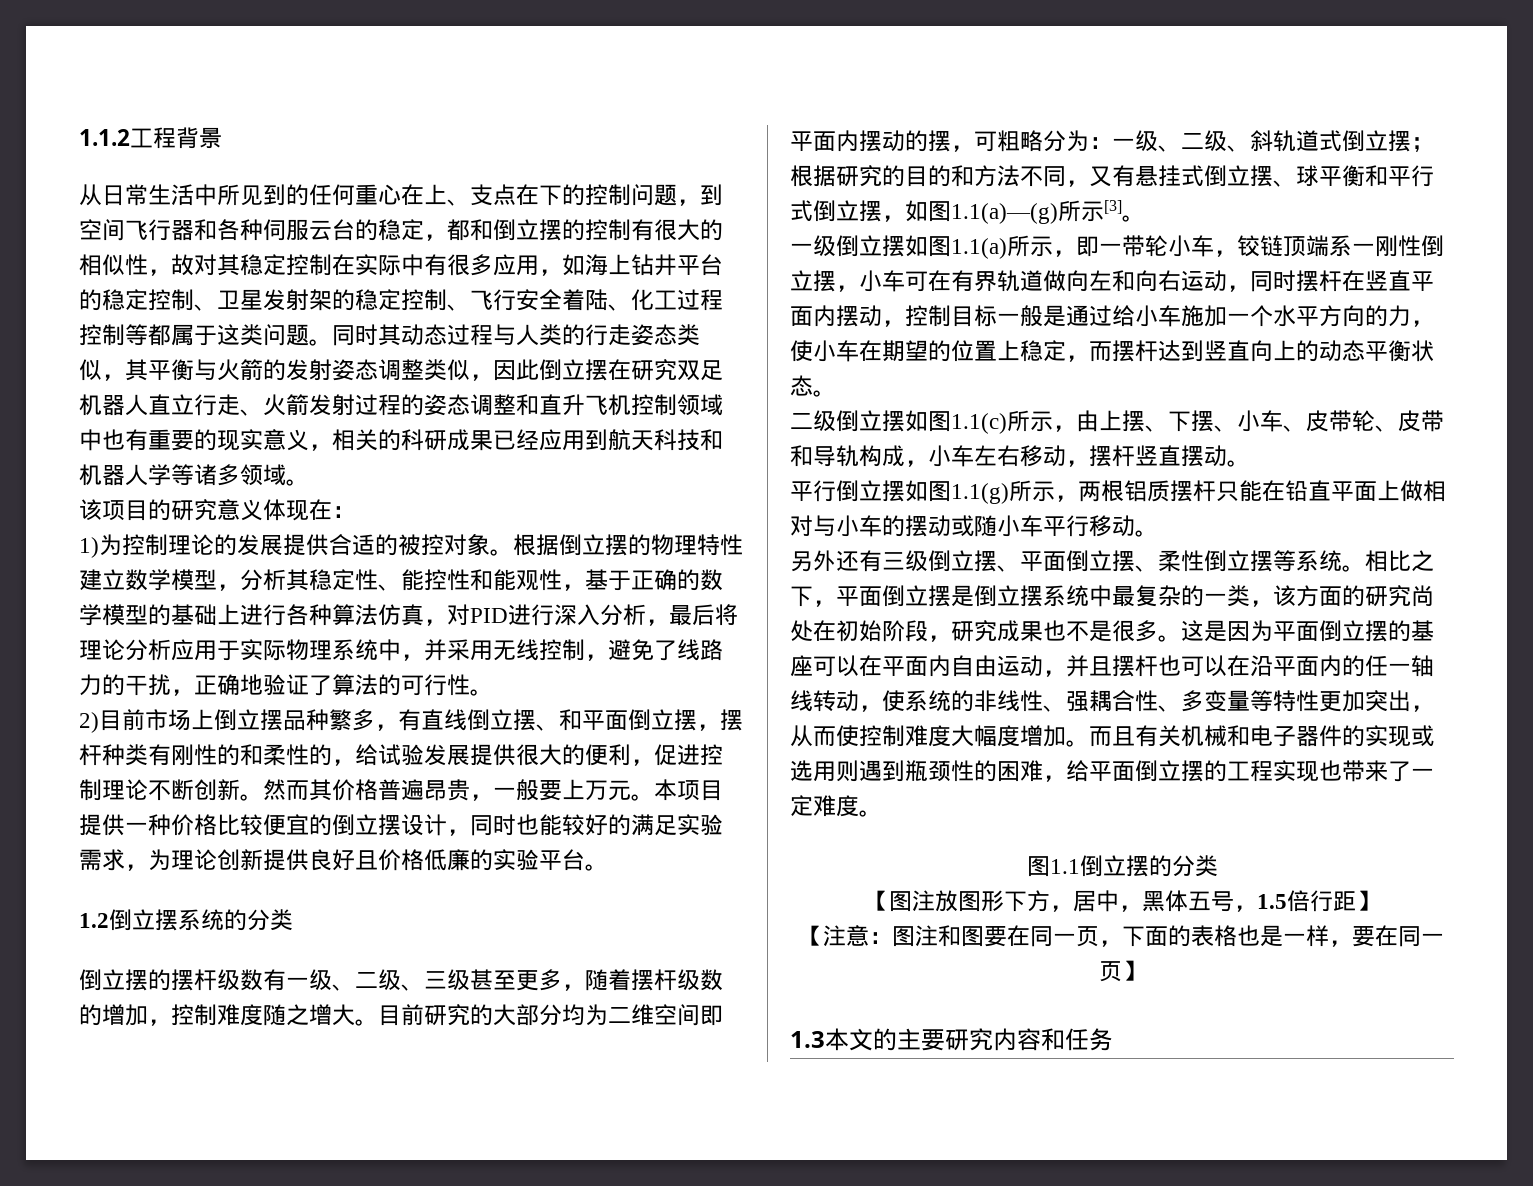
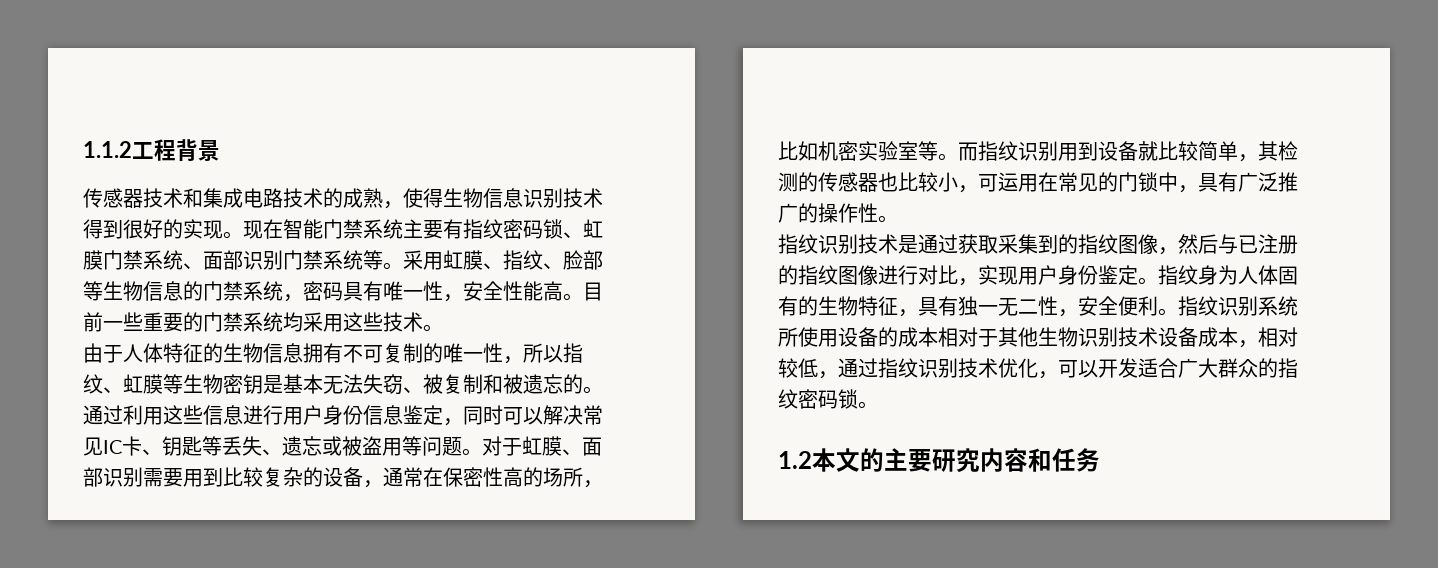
[79,184,723,206] [79,219,723,241] [79,254,723,276] [79,289,723,311] [79,324,700,346] [79,359,723,381] [79,394,723,416] [79,429,723,451] [79,464,309,486] [79,499,355,521] [79,533,743,558] [79,569,723,591] [79,604,738,626] [79,639,723,661] [79,674,493,696] [79,709,743,733] [79,744,723,766] [79,779,723,801] [79,814,723,836] [79,849,608,871] [79,909,293,931] [79,969,723,991] [79,1004,723,1026] [790,130,1434,152] [790,165,1434,187] [790,200,1122,224] [1122,215,1145,222] [790,235,1444,259] [790,270,1434,292] [790,305,1434,327] [790,340,1434,362] [790,375,836,397] [790,410,1444,434] [790,445,1250,467] [790,480,1446,504] [790,515,1158,537] [790,550,1434,572] [790,585,1434,607] [790,620,1434,642] [790,655,1434,677] [790,690,1434,712] [790,725,1434,747] [790,760,1434,782] [790,795,882,817] [1026,855,1218,877] [865,890,1379,912] [800,925,1444,947] [1099,960,1145,982] [790,1031,825,1048] 从日常生活中所见到的任何重心在上、支点在下的控制问题，到空间飞行器和各种伺服云台的稳定，都和倒立摆的控制有很大的相似性，故对其稳定控制在实际中有很多应用，如海上钻井平台的稳定控制、卫星发射架的稳定控制、飞行安全着陆、化工过程控制等都属于这类问题。同时其动态过程与人类的行走姿态类似，其平衡与火箭的发射姿态调整类似，因此倒立摆在研究双足机器人直立行走、火箭发射过程的姿态调整和直升飞机控制领域中也有重要的现实意义，相关的科研成果已经应用到航天科技和机器人学等诸多领域。 // 该项目的研究意义体现在： // 1)为控制理论的发展提供合适的被控对象。根据倒立摆的物理特性建立数学模型，分析其稳定性、能控性和能观性，基于正确的数学模型的基础上进行各种算法仿真，对PID进行深入分析，最后将理论分析应用于实际物理系统中，并采用无线控制，避免了线路力的干扰，正确地验证了算法的可行性。 // 2)目前市场上倒立摆品种繁多，有直线倒立摆、和平面倒立摆，摆杆种类有刚性的和柔性的，给试验发展提供很大的便利，促进控制理论不断创新。然而其价格普遍昂贵，一般要上万元。本项目提供一种价格比较便宜的倒立摆设计，同时也能较好的满足实验需求，为理论创新提供良好且价格低廉的实验平台。 // 1.2倒立摆系统的分类 // 倒立摆的摆杆级数有一级、二级、三级甚至更多，随着摆杆级数的增加，控制难度随之增大。目前研究的大部分均为二维空间即平面内摆动的摆，可粗略分为：一级、二级、斜轨道式倒立摆；根据研究的目的和方法不同，又有悬挂式倒立摆、球平衡和平行式倒立摆，如图1.1(a)—(g)所示[3]。 // 一级倒立摆如图1.1(a)所示，即一带轮小车，铰链顶端系一刚性倒立摆，小车可在有界轨道做向左和向右运动，同时摆杆在竖直平面内摆动，控制目标一般是通过给小车施加一个水平方向的力，使小车在期望的位置上稳定，而摆杆达到竖直向上的动态平衡状态。 // 二级倒立摆如图1.1(c)所示，由上摆、下摆、小车、皮带轮、皮带和导轨构成，小车左右移动，摆杆竖直摆动。 // 平行倒立摆如图1.1(g)所示，两根铝质摆杆只能在铅直平面上做相对与小车的摆动或随小车平行移动。 // 另外还有三级倒立摆、平面倒立摆、柔性倒立摆等系统。相比之下，平面倒立摆是倒立摆系统中最复杂的一类，该方面的研究尚处在初始阶段，研究成果也不是很多。这是因为平面倒立摆的基座可以在平面内自由运动，并且摆杆也可以在沿平面内的任一轴线转动，使系统的非线性、强耦合性、多变量等特性更加突出，从而使控制难度大幅度增加。而且有关机械和电子器件的实现或选用则遇到瓶颈性的困难，给平面倒立摆的工程实现也带来了一定难度。 // 图1.1倒立摆的分类 // 【图注放图形下方，居中，黑体五号，1.5倍行距】 // 【注意：图注和图要在同一页，下面的表格也是一样，要在同一页】 // 1.3 -> [83,188,603,209] [83,219,603,239] [83,250,603,270] [83,281,603,302] [83,312,443,332] [83,343,583,364] [83,374,603,395] [83,405,603,426] [83,436,602,456] [83,467,603,488] [778,141,1298,162] [778,172,1298,193] [778,203,898,223] [778,234,1298,255] [778,265,1298,286] [778,296,1298,317] [778,327,1298,348] [778,358,1298,379] [778,389,878,409] [778,451,812,469] 传感器技术和集成电路技术的成熟，使得生物信息识别技术得到很好的实现。现在智能门禁系统主要有指纹密码锁、虹膜门禁系统、面部识别门禁系统等。采用虹膜、指纹、脸部等生物信息的门禁系统，密码具有唯一性，安全性能高。目前一些重要的门禁系统均采用这些技术。 // 由于人体特征的生物信息拥有不可复制的唯一性，所以指纹、虹膜等生物密钥是基本无法失窃、被复制和被遗忘的。通过利用这些信息进行用户身份信息鉴定，同时可以解决常见IC卡、钥匙等丢失、遗忘或被盗用等问题。对于虹膜、面部识别需要用到比较复杂的设备，通常在保密性高的场所，比如机密实验室等。而指纹识别用到设备就比较简单，其检测的传感器也比较小，可运用在常见的门锁中，具有广泛推广的操作性。 // 指纹识别技术是通过获取采集到的指纹图像，然后与已注册的指纹图像进行对比，实现用户身份鉴定。指纹身为人体固有的生物特征，具有独一无二性，安全便利。指纹识别系统所使用设备的成本相对于其他生物识别技术设备成本，相对较低，通过指纹识别技术优化，可以开发适合广大群众的指纹密码锁。 // 1.2

